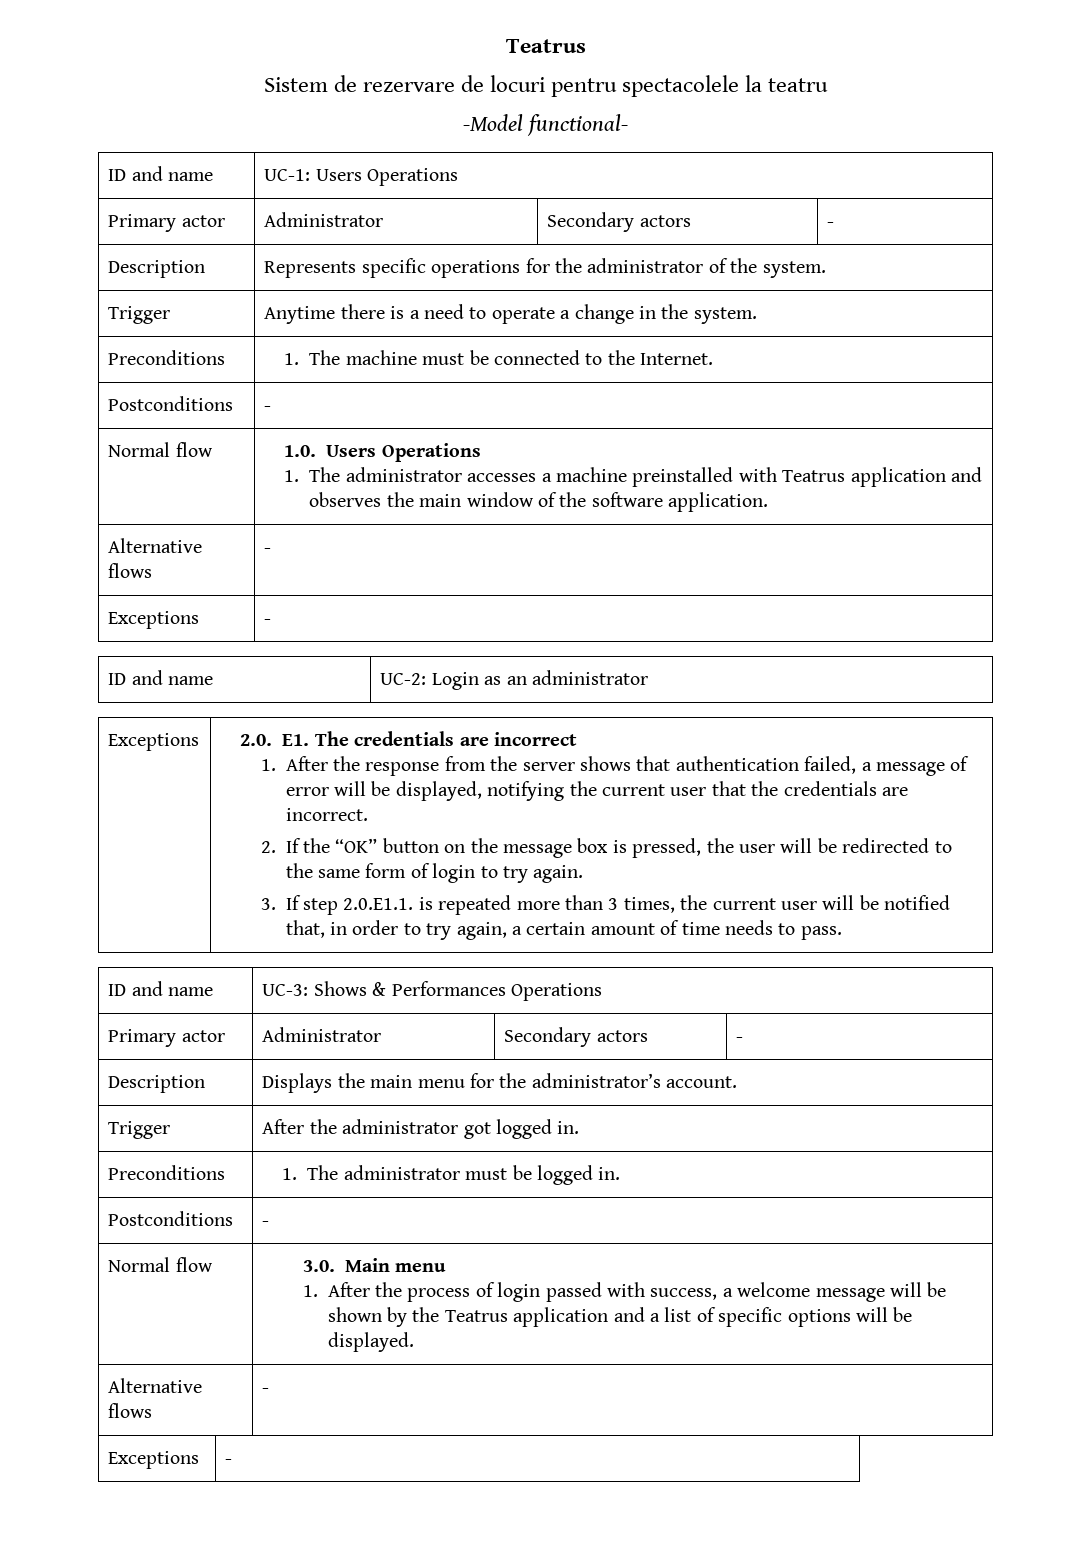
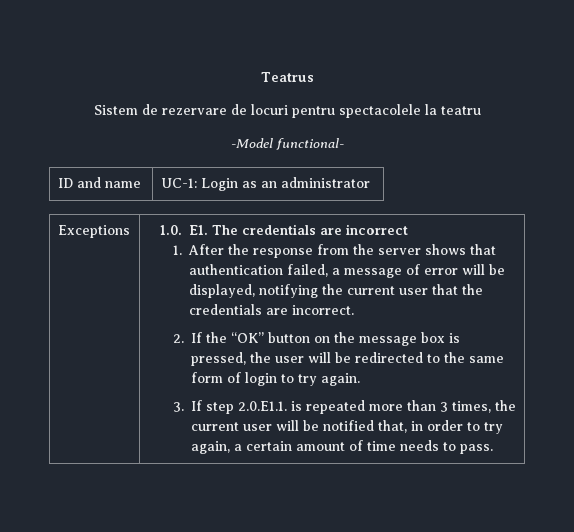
[315,168,459,186] [108,214,225,232] [264,212,384,227] [547,212,691,232] [827,222,835,227] [108,260,206,278] [264,258,826,278] [108,306,171,324] [264,304,757,324] [108,350,226,365] [284,350,714,365] [108,396,234,411] [264,406,272,411] [108,442,213,457] [284,443,481,462] [284,467,983,487] [309,492,769,512] [108,538,203,553] [108,563,153,578] [264,548,272,553] [108,611,200,629] [264,619,272,624] [108,670,214,685] [380,673,427,685] Users Operations // Primary actor | Administrator | Secondary actors | - // Description | Represents specific operations for the administrator of the system. // Trigger | Anytime there is a need to operate a change in the system. // Preconditions | 1. The machine must be connected to the Internet. // Postconditions | - // Normal flow | 1.0. Users Operations // 1. The administrator accesses a machine preinstalled with Teatrus application and observes the main window of the software application. // Alternative flows | - // Exceptions | - // ID and name | UC-2: -> (197, 183) none
[240,734,273,746] 2.0. -> [160,225,183,235] 1.0.
[108,981,214,996] [262,981,602,1001] [108,1029,225,1047] [262,1027,382,1042] [504,1027,648,1047] [736,1037,744,1042] [108,1075,206,1093] [262,1073,738,1093] [108,1121,171,1139] [262,1119,580,1139] [108,1165,226,1180] [282,1165,621,1185] [108,1211,234,1226] [262,1221,270,1226] [108,1257,213,1272] [302,1258,446,1272] [302,1282,947,1302] [327,1307,913,1327] [327,1332,414,1352] [108,1378,203,1393] [108,1403,153,1418] [262,1388,270,1393] [108,1451,200,1469] [225,1459,233,1464] // ID and name | UC-3: Shows & Performances Operations // Primary actor | Administrator | Secondary actors | - // Description | Displays the main menu for the administrator’s account. // Trigger | After the administrator got logged in. // Preconditions | 1. The administrator must be logged in. // Postconditions | - // Normal flow | 3.0. Main menu // 1. After the process of login passed with success, a welcome message will be shown by the Teatrus application and a list of specific options will be displayed. // Alternative flows | - // Exceptions | - -> (494, 449) none

